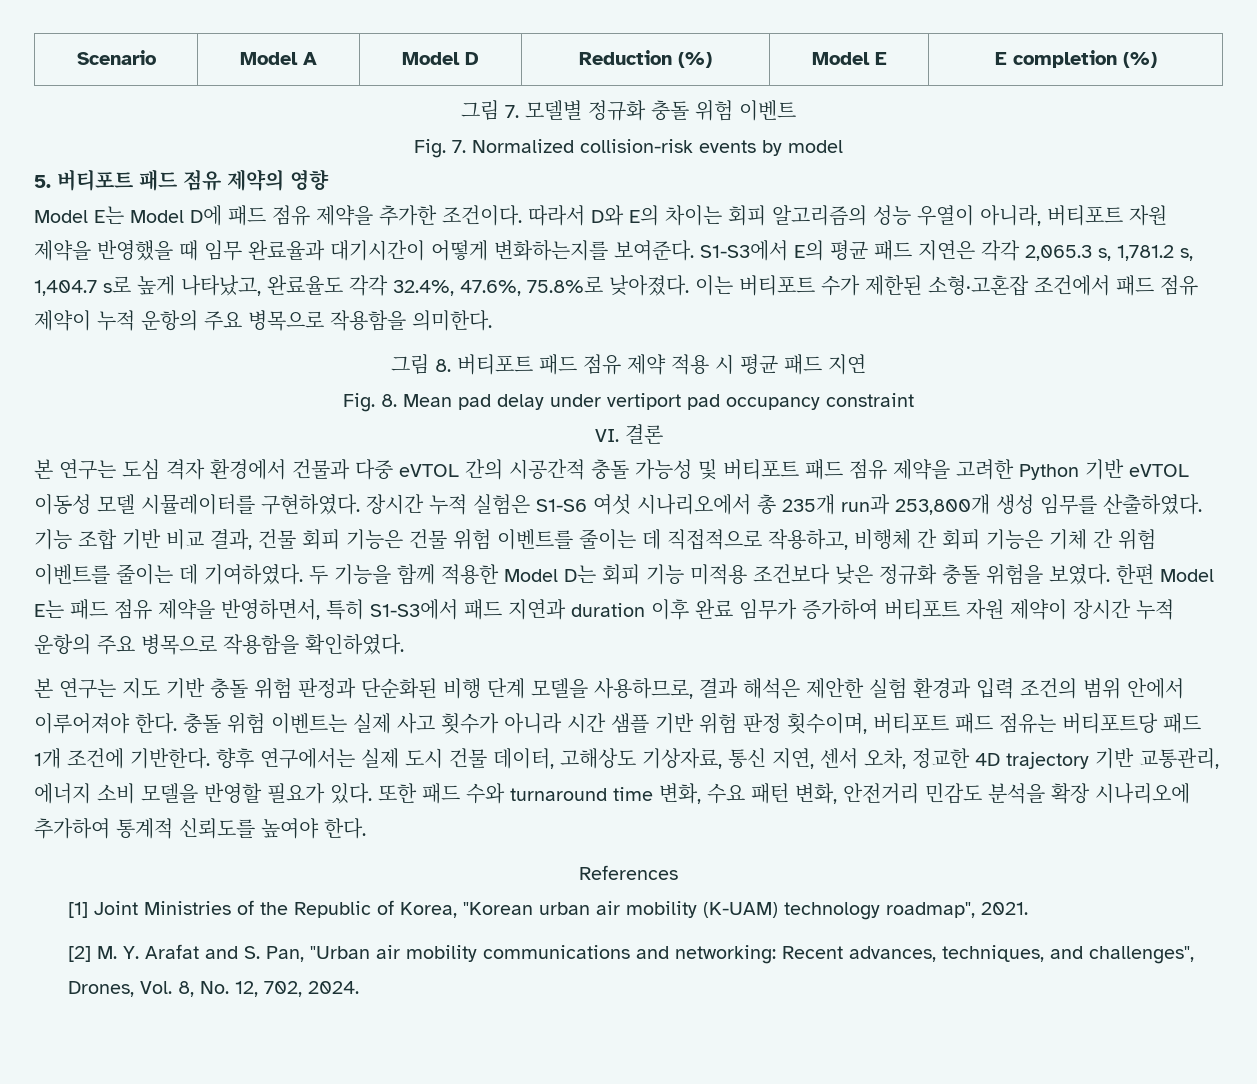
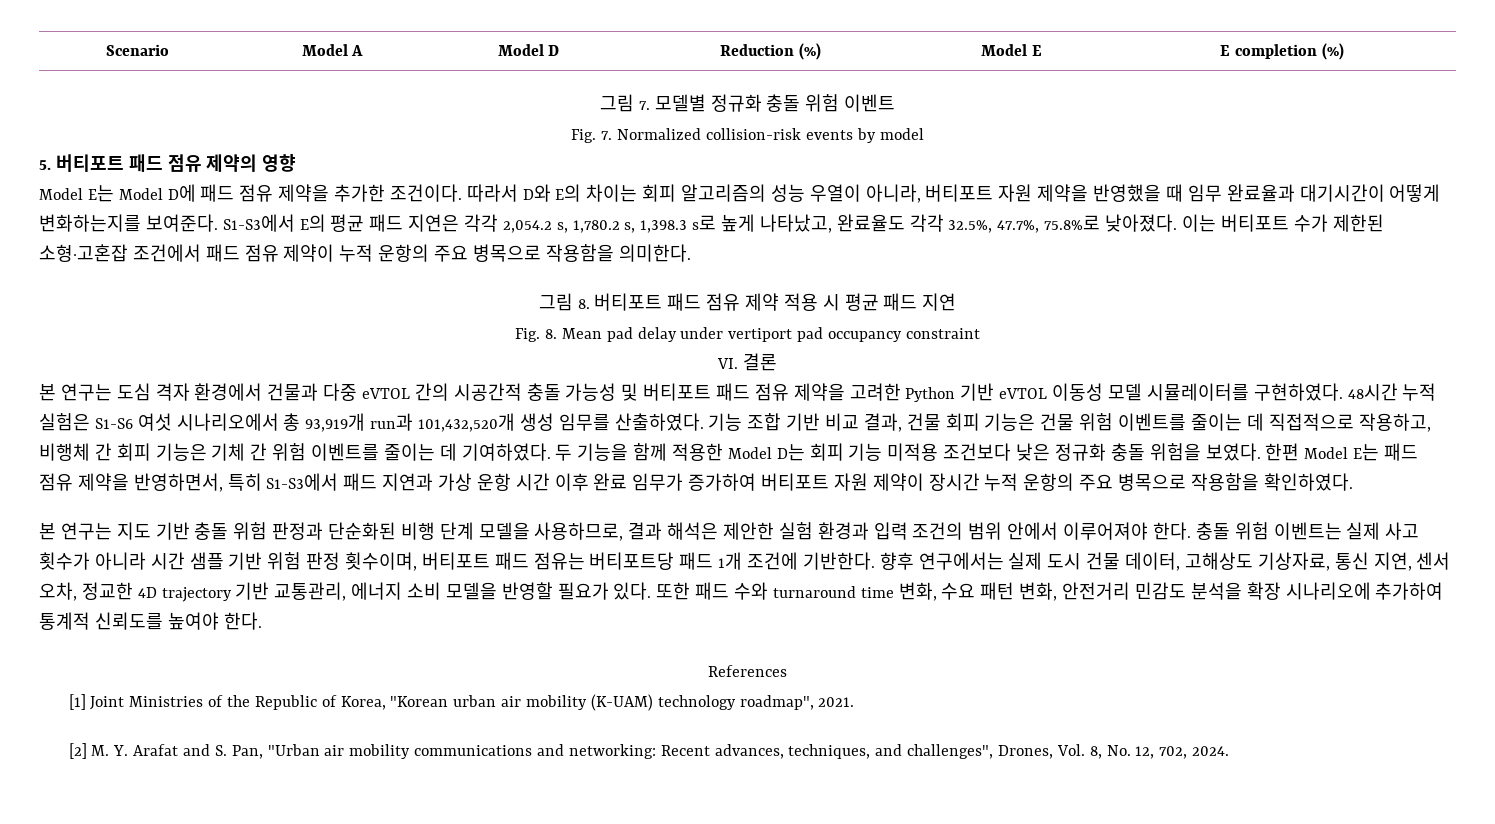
[1025,245,1193,261] [34,280,97,296] 2,065.3 s, 1,781.2 s, 1,404.7 -> [502,220,688,233] 2,054.2 s, 1,780.2 s, 1,398.3
[393,280,521,296] 32.4%, 47.6%, -> [948,220,1040,233] 32.5%, 47.7%,
[366,494,424,515] 장시간 -> [1347,383,1398,401] 48시간
[782,494,990,515] 235개 run과 253,800개 -> [305,413,516,432] 93,919개 run과 101,432,520개
[571,603,645,617] duration -> [438,473,550,491] 가상 운항 시간

